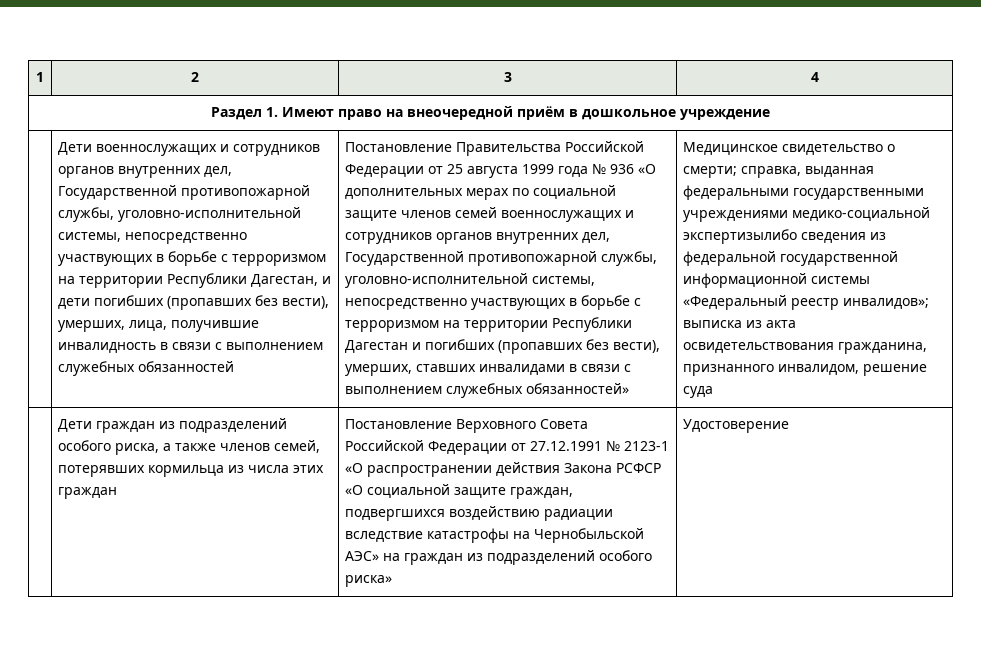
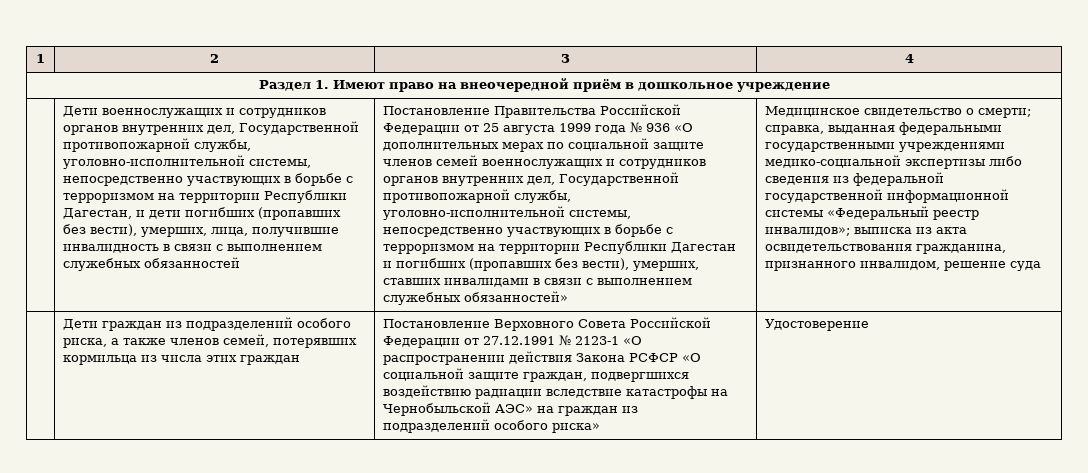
[683,229,798,244] экспертизылибо -> [905,156,1023,169] экспертизы либо

